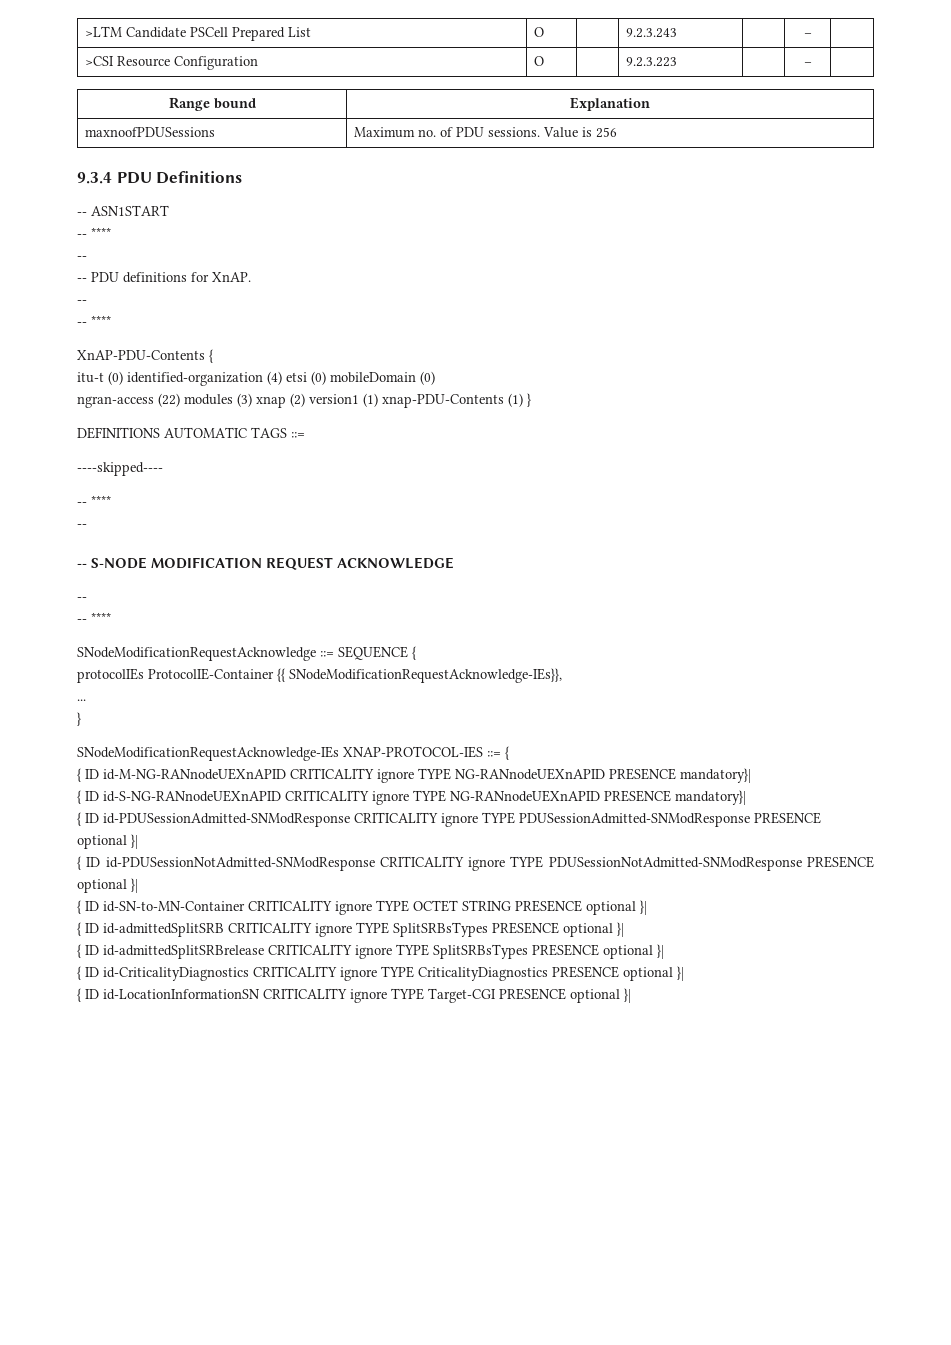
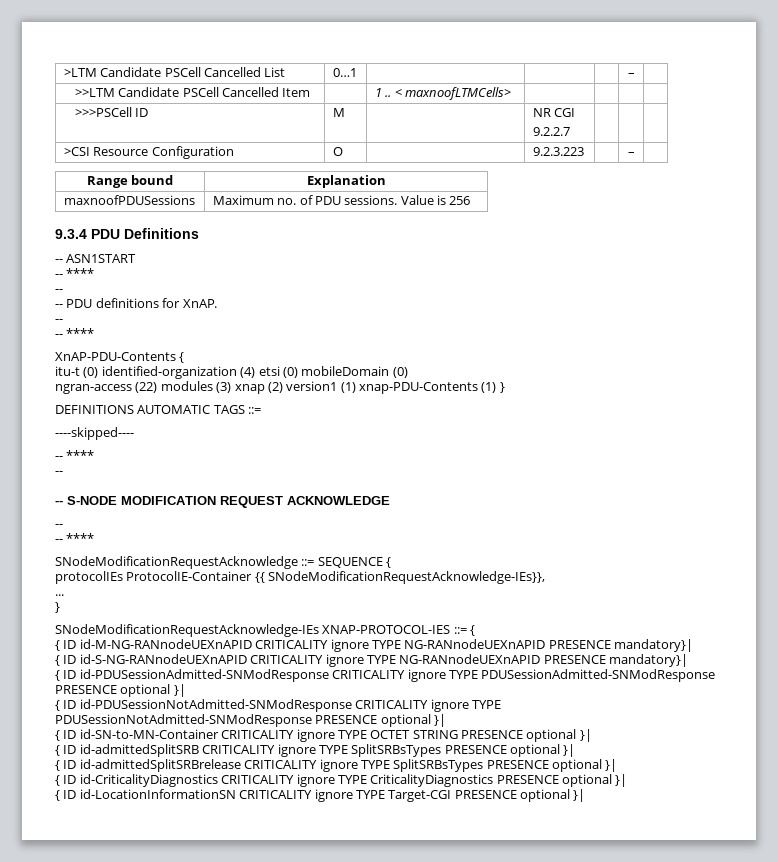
[232,27,286,41] Prepared -> [203,67,261,77] Cancelled
[534,27,545,37] [626,28,678,38] [803,33,812,37] O | | 9.2.3.243 | | – | -> [332,68,357,77] [627,73,635,77] [74,87,311,97] [374,87,511,100] [74,107,149,117] [332,108,345,117] [532,108,576,117] [532,127,570,136] 0…1 | | | | – | // >>LTM Candidate PSCell Cancelled Item | | 1 .. < maxnoofLTMCells> | | | | // >>>PSCell ID | M | | NR CGI // 9.2.2.7 | | |

